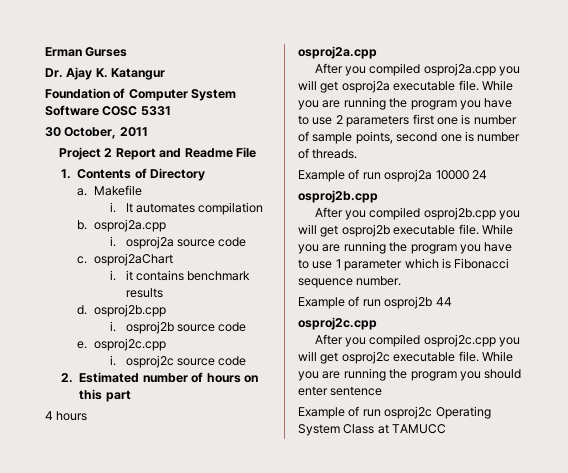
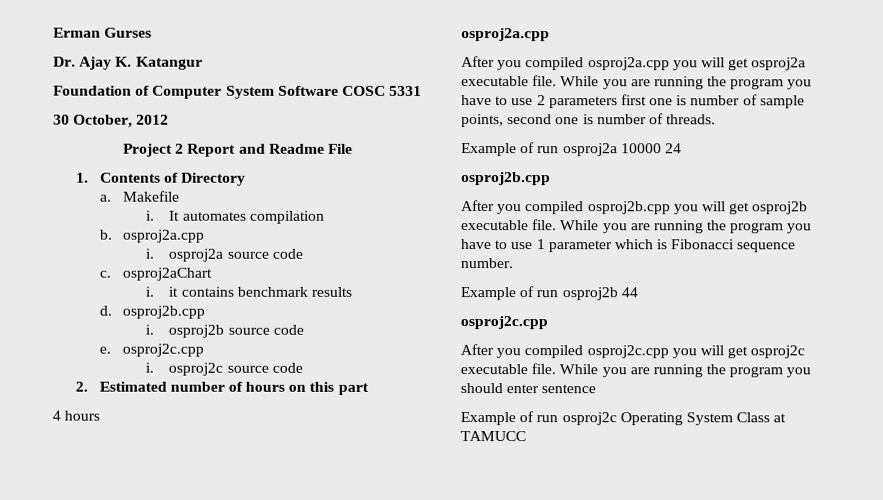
[119,127,148,137] 2011 -> [136,114,170,125] 2012

